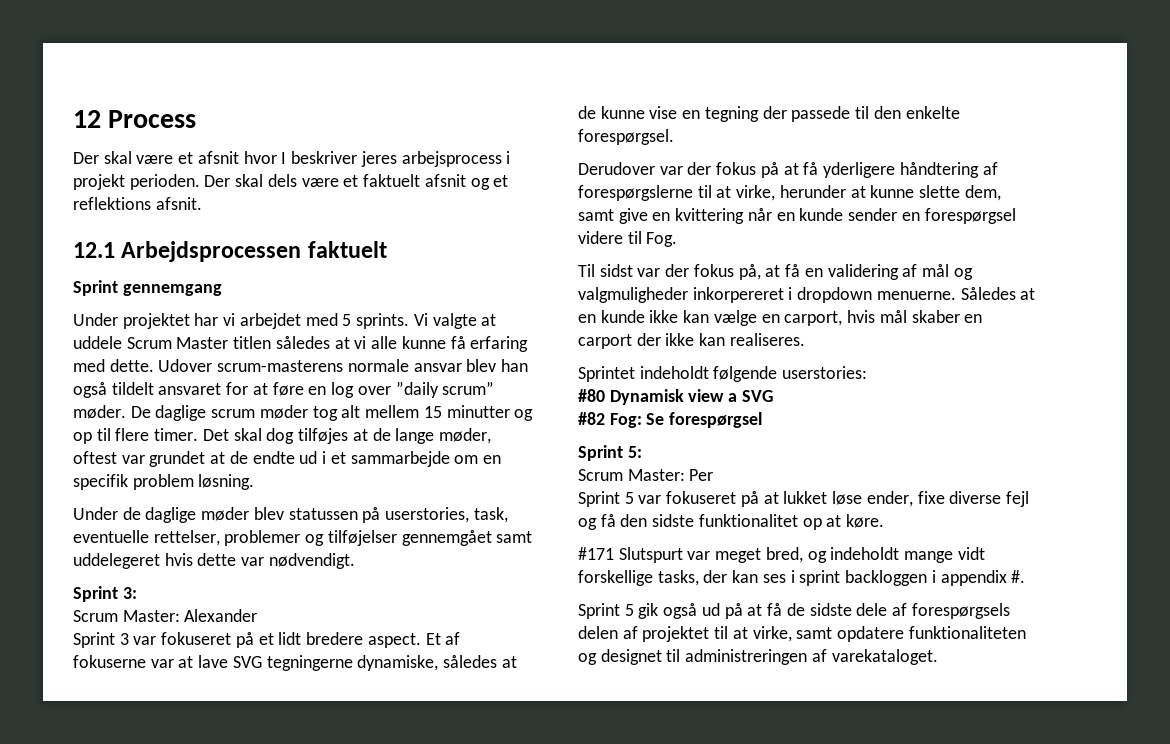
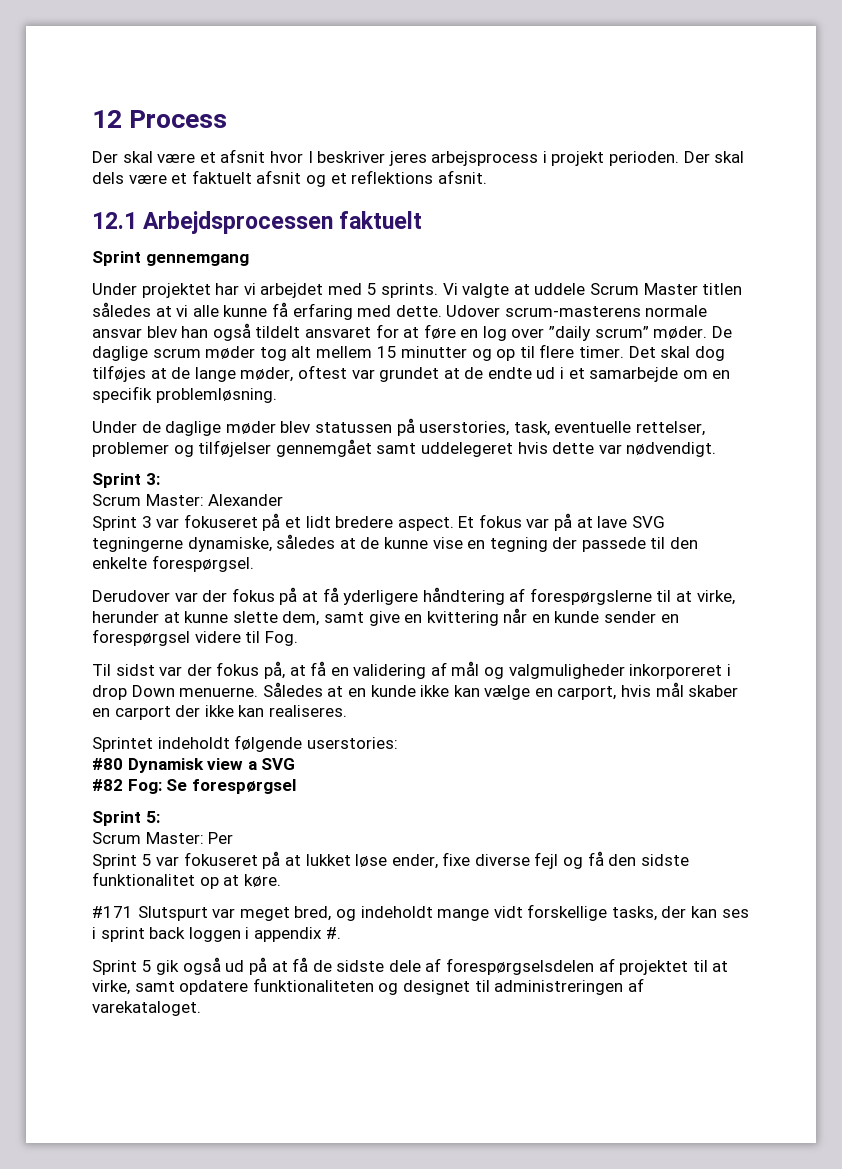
[350,451,450,467] sammarbejde -> [589,367,679,382] samarbejde
[132,474,255,490] problem løsning. -> [155,388,277,403] problemløsning.
[445,632,461,645] [73,655,174,668] af fokuserne var -> [478,513,573,531] fokus var på
[692,287,873,303] inkorpereret i dropdown -> [629,664,731,679] [92,685,175,700] inkorporeret i drop Down
[845,570,928,586] backloggen -> [149,927,241,942] back loggen
[911,603,1010,619] [578,626,618,639] forespørgsels delen -> [446,958,595,975] forespørgselsdelen

